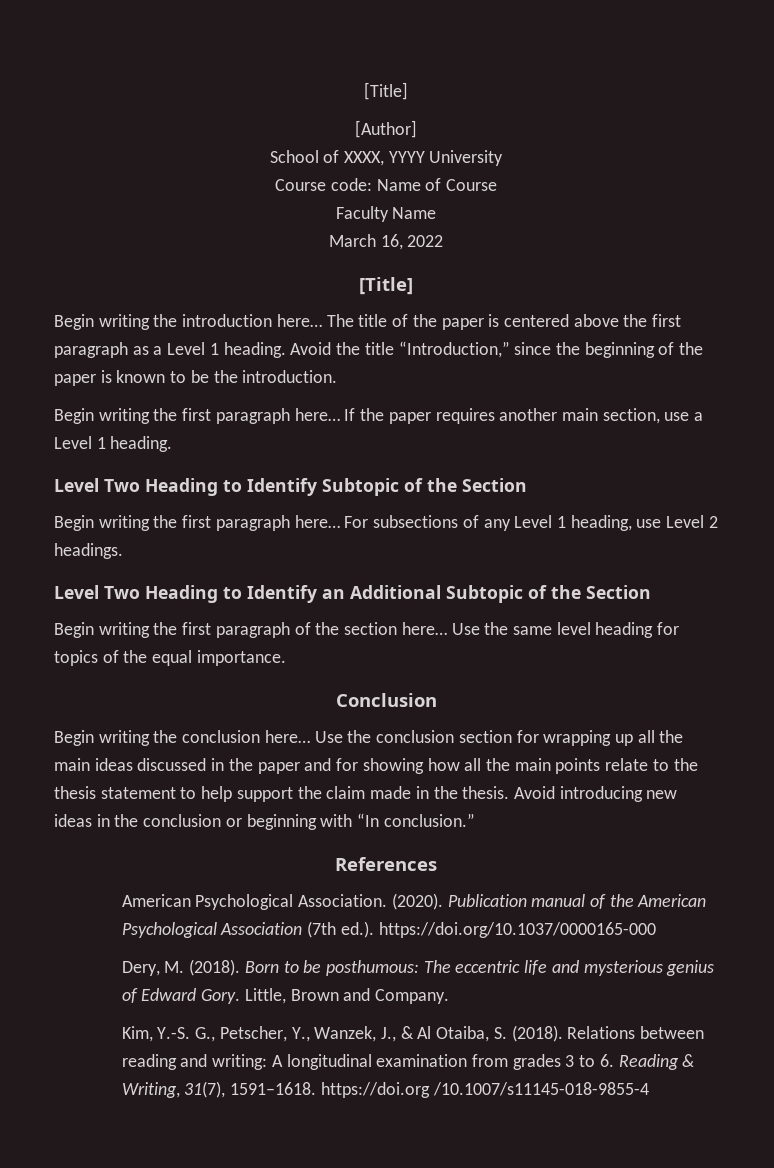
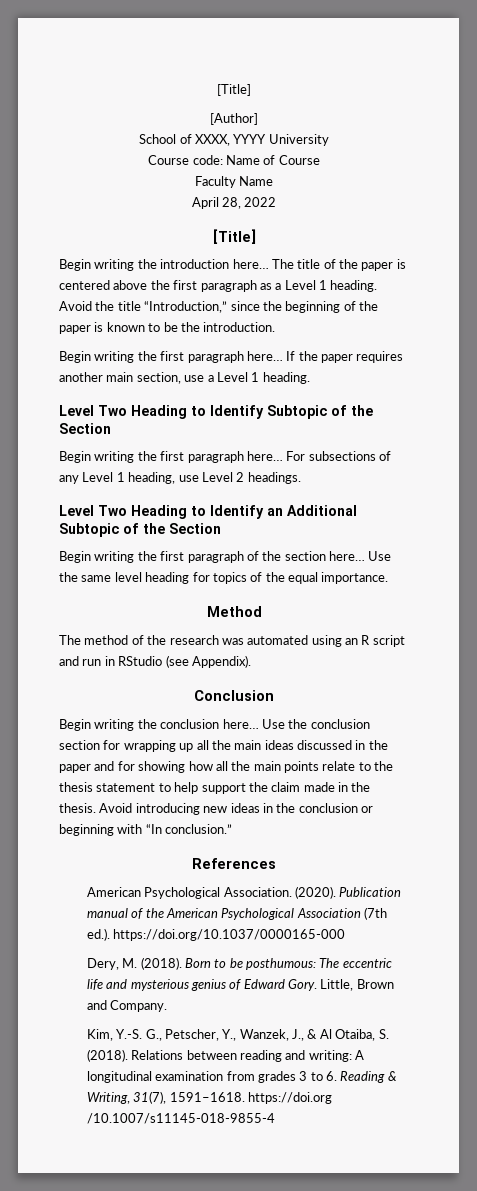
[328,234,403,250] March 16, -> [191,197,241,209] April 28,
(286, 658) none -> [206,606,262,617] [59,635,405,647] [59,655,251,668] // Method // The method of the research was automated using an R script and run in RStudio (see Appendix).

